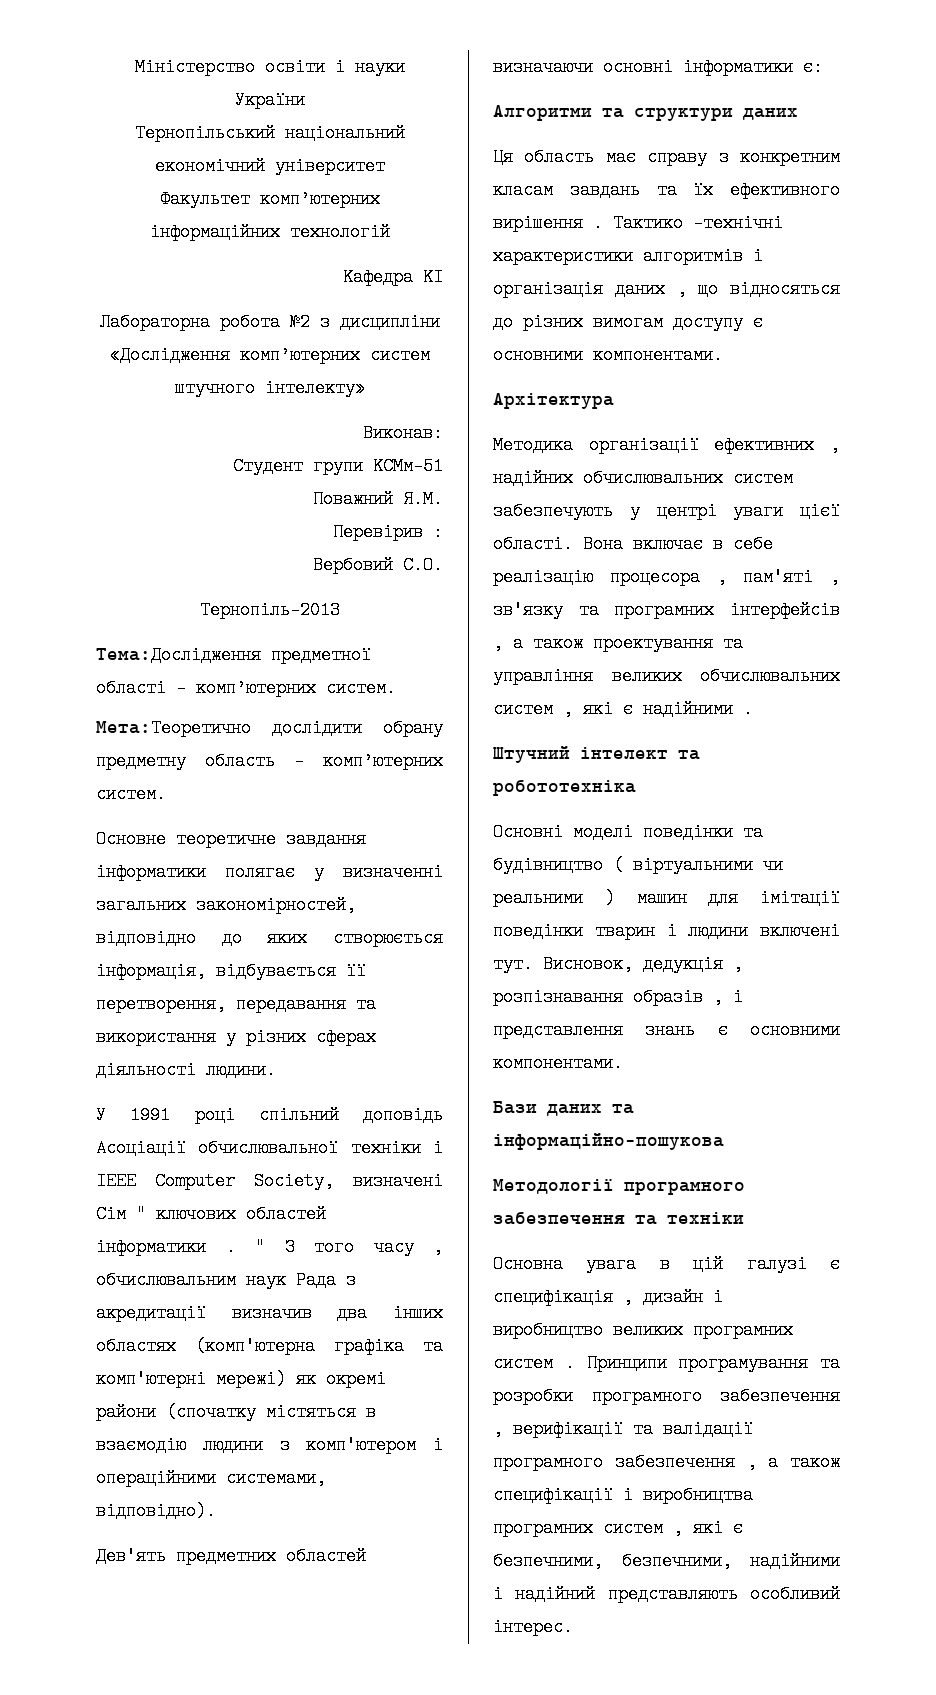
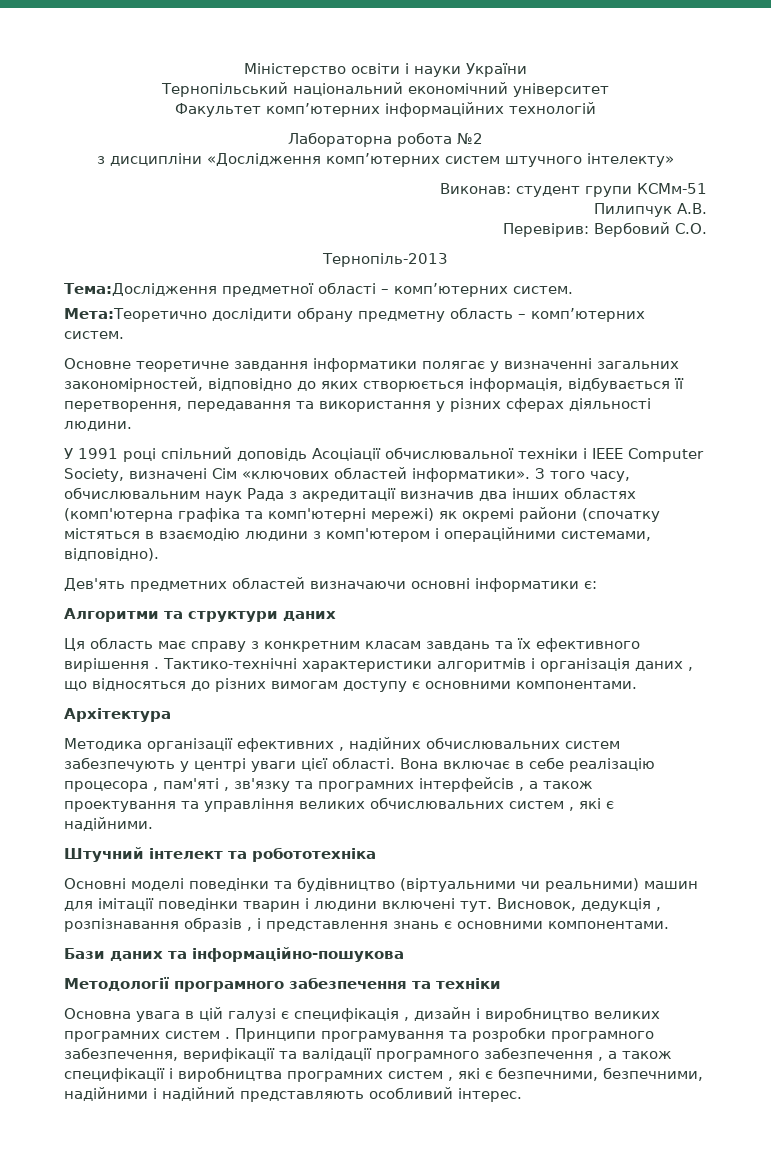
[343,269,443,286] // Кафедра КІ -> (596, 108) none
(310, 322) none -> (483, 138) //
[233,458,303,475] // Студент -> [516,186,580,197] студент
[313,490,443,508] [333,523,443,541] Поважний Я.М. // Перевірив : // -> [594,203,707,217] [503,223,589,237] Пилипчук А.В. // Перевірив:
[136,1205,326,1223] [96,1238,443,1256] " ключових областей інформатики . " З того часу , -> [242,467,630,482] «ключових областей інформатики». З того часу,
[613,214,783,232] Тактико -технічні -> [163,658,297,669] Тактико-технічні
[643,700,753,718] надійними . -> [64,817,153,831] надійними.
[613,856,783,874] [493,889,615,907] ( віртуальними чи реальними ) -> [400,878,639,892] (віртуальними чи реальними)
[720,1388,840,1405] [493,1420,503,1438] забезпечення , -> [64,1047,178,1061] забезпечення,

